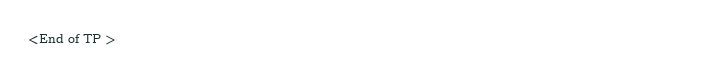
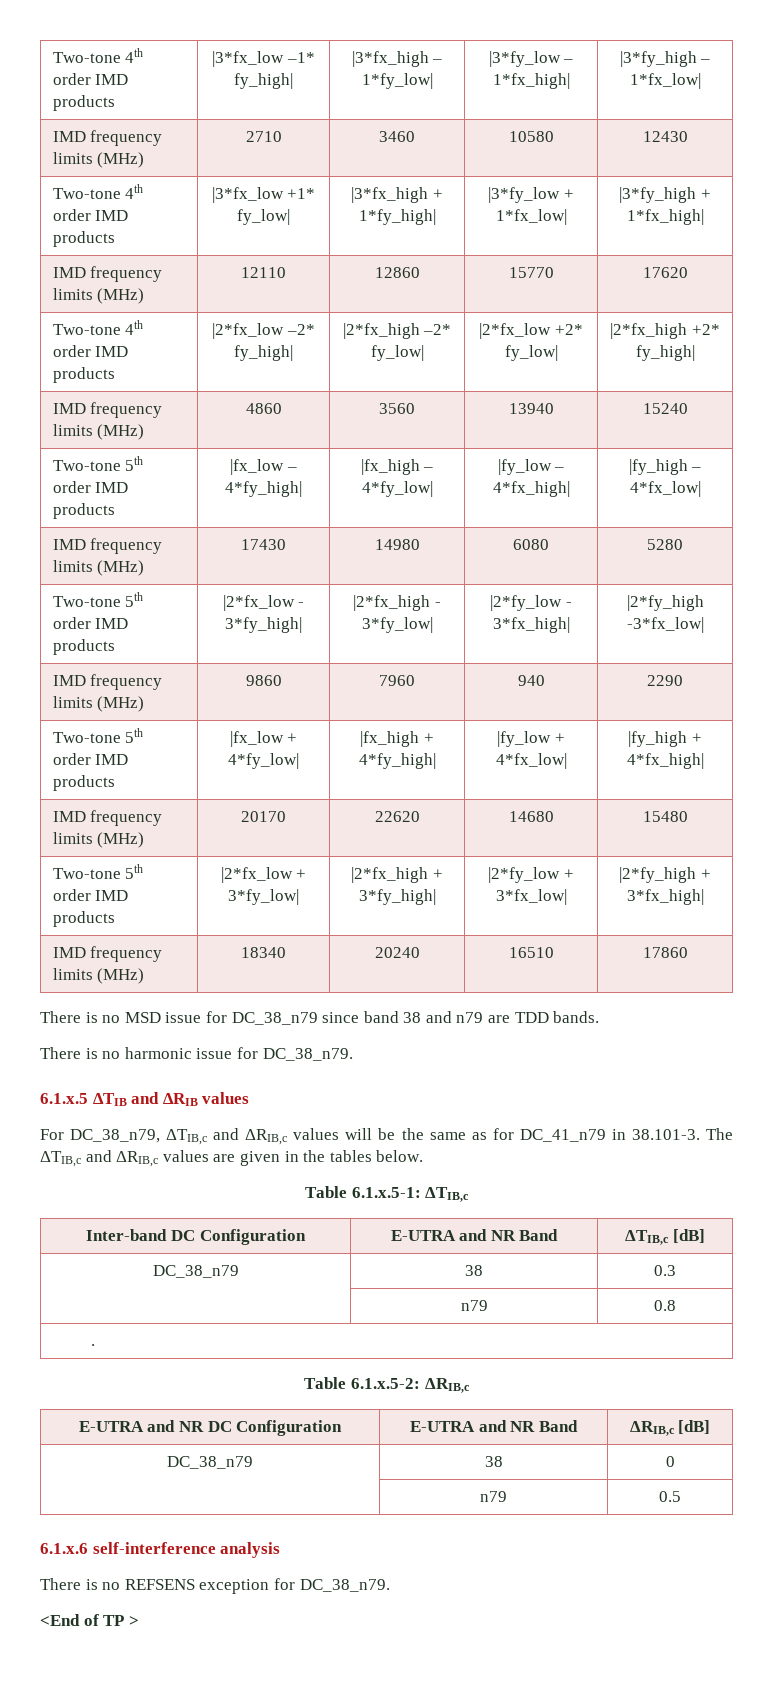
(28, 39) none -> [52,48,144,63] [52,73,129,85] [52,95,115,111] [212,51,315,67] [234,73,293,89] [351,51,443,67] [361,73,433,89] [488,51,574,67] [492,73,570,89] [619,51,711,67] [629,73,701,89] [52,130,163,146] [52,152,145,168] [245,131,282,142] [379,131,415,142] [508,131,554,142] [642,131,688,142] [52,184,144,199] [52,209,129,221] [52,231,115,247] [211,187,316,203] [237,209,290,225] [351,187,443,203] [358,209,436,225] [488,187,574,203] [495,209,567,225] [619,187,711,203] [626,209,704,225] [52,266,163,282] [52,288,145,304] [241,267,286,278] [374,267,420,278] [508,267,554,278] [642,267,688,278] [52,320,144,335] [52,345,129,357] [52,367,115,383] [212,323,315,339] [234,345,293,361] [342,323,452,339] [370,345,424,361] [479,323,583,339] [504,345,558,361] [610,323,720,339] [635,345,695,361] [52,402,163,418] [52,424,145,440] [245,403,282,414] [379,403,415,414] [508,403,554,414] [642,403,688,414] [52,456,144,471] [52,481,129,493] [52,503,115,519] [230,459,297,475] [225,481,302,497] [360,459,434,475] [361,481,433,497] [497,459,565,475] [492,481,570,497] [628,459,702,475] [629,481,701,497] [52,538,163,554] [52,560,145,576] [241,539,286,550] [374,539,420,550] [513,539,549,550] [647,539,683,550] [52,592,144,607] [52,617,129,629] [52,639,115,655] [222,595,305,611] [225,617,302,633] [353,595,441,611] [361,617,433,633] [490,595,572,611] [492,617,570,633] [626,595,704,611] [626,617,704,633] [52,674,163,690] [52,696,145,712] [245,675,282,686] [379,675,415,686] [517,675,545,686] [647,675,683,686] [52,728,144,743] [52,753,129,765] [52,775,115,791] [229,731,298,747] [228,753,299,769] [360,731,434,747] [358,753,436,769] [497,731,565,747] [495,753,567,769] [628,731,702,747] [626,753,704,769] [52,810,163,826] [52,832,145,848] [241,811,286,822] [374,811,420,822] [508,811,554,822] [642,811,688,822] [52,864,144,879] [52,889,129,901] [52,911,115,927] [220,867,307,883] [228,889,299,905] [351,867,443,883] [358,889,436,905] [488,867,574,883] [495,889,567,905] [619,867,711,883] [626,889,704,905] [52,946,163,962] [52,968,145,984] [241,947,286,958] [374,947,420,958] [508,947,554,958] [642,947,688,958] [40,1011,600,1025] [40,1047,353,1061] [40,1092,250,1106] [40,1128,734,1145] [40,1150,424,1167] [304,1186,470,1202] [86,1229,306,1245] [390,1229,559,1241] [625,1229,705,1245] [152,1265,239,1278] [465,1265,483,1276] [654,1265,676,1276] [460,1300,488,1311] [654,1300,676,1311] [90,1344,95,1346] [304,1377,470,1393] [78,1420,343,1436] [410,1420,578,1432] [629,1420,711,1436] [167,1456,253,1469] [484,1456,503,1467] [665,1456,675,1467] [480,1491,507,1502] [659,1491,681,1502] [40,1542,281,1558] [40,1578,390,1594] Two-tone 4th order IMD products | |3*fx_low –1* fy_high| | |3*fx_high – 1*fy_low| | |3*fy_low – 1*fx_high| | |3*fy_high – 1*fx_low| // IMD frequency limits (MHz) | 2710 | 3460 | 10580 | 12430 // Two-tone 4th order IMD products | |3*fx_low +1* fy_low| | |3*fx_high + 1*fy_high| | |3*fy_low + 1*fx_low| | |3*fy_high + 1*fx_high| // IMD frequency limits (MHz) | 12110 | 12860 | 15770 | 17620 // Two-tone 4th order IMD products | |2*fx_low –2* fy_high| | |2*fx_high –2* fy_low| | |2*fx_low +2* fy_low| | |2*fx_high +2* fy_high| // IMD frequency limits (MHz) | 4860 | 3560 | 13940 | 15240 // Two-tone 5th order IMD products | |fx_low – 4*fy_high| | |fx_high – 4*fy_low| | |fy_low – 4*fx_high| | |fy_high – 4*fx_low| // IMD frequency limits (MHz) | 17430 | 14980 | 6080 | 5280 // Two-tone 5th order IMD products | |2*fx_low - 3*fy_high| | |2*fx_high - 3*fy_low| | |2*fy_low - 3*fx_high| | |2*fy_high -3*fx_low| // IMD frequency limits (MHz) | 9860 | 7960 | 940 | 2290 // Two-tone 5th order IMD products | |fx_low + 4*fy_low| | |fx_high + 4*fy_high| | |fy_low + 4*fx_low| | |fy_high + 4*fx_high| // IMD frequency limits (MHz) | 20170 | 22620 | 14680 | 15480 // Two-tone 5th order IMD products | |2*fx_low + 3*fy_low| | |2*fx_high + 3*fy_high| | |2*fy_low + 3*fx_low| | |2*fy_high + 3*fx_high| // IMD frequency limits (MHz) | 18340 | 20240 | 16510 | 17860 // There is no MSD issue for DC_38_n79 since band 38 and n79 are TDD bands. // There is no harmonic issue for DC_38_n79. // 6.1.x.5 ∆TIB and ∆RIB values // For DC_38_n79, ΔTIB,c and ΔRIB,c values will be the same as for DC_41_n79 in 38.101-3. The ΔTIB,c and ΔRIB,c values are given in the tables below. // Table 6.1.x.5-1: ΔTIB,c // Inter-band DC Configuration | E-UTRA and NR Band | ΔTIB,c [dB] // DC_38_n79 | 38 | 0.3 // | n79 | 0.8 // . // Table 6.1.x.5-2: ΔRIB,c // E-UTRA and NR DC Configuration | E-UTRA and NR Band | ΔRIB,c [dB] // DC_38_n79 | 38 | 0 // | n79 | 0.5 // 6.1.x.6 self-interference analysis // There is no REFSENS exception for DC_38_n79. //

